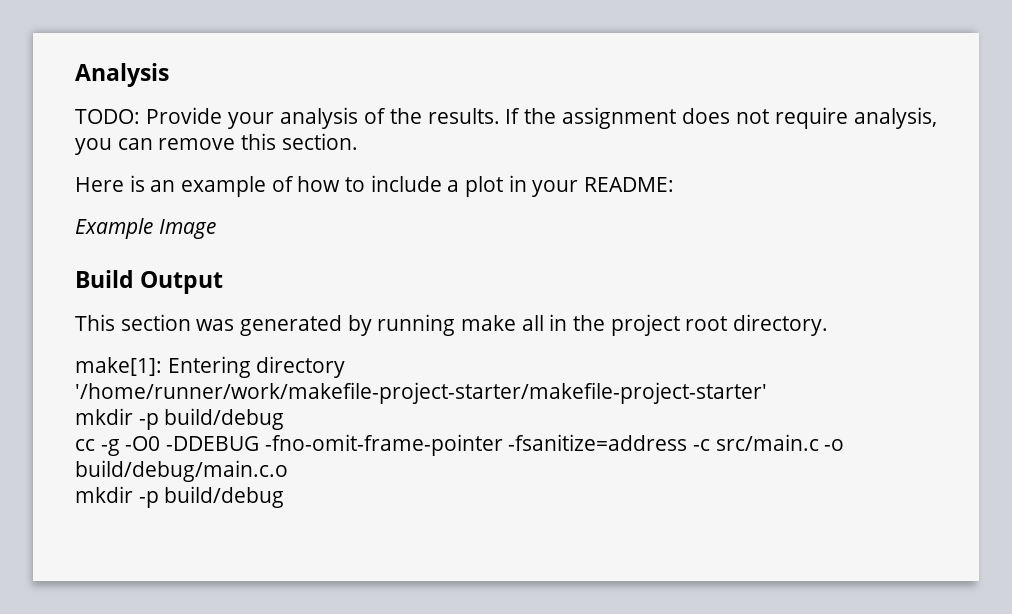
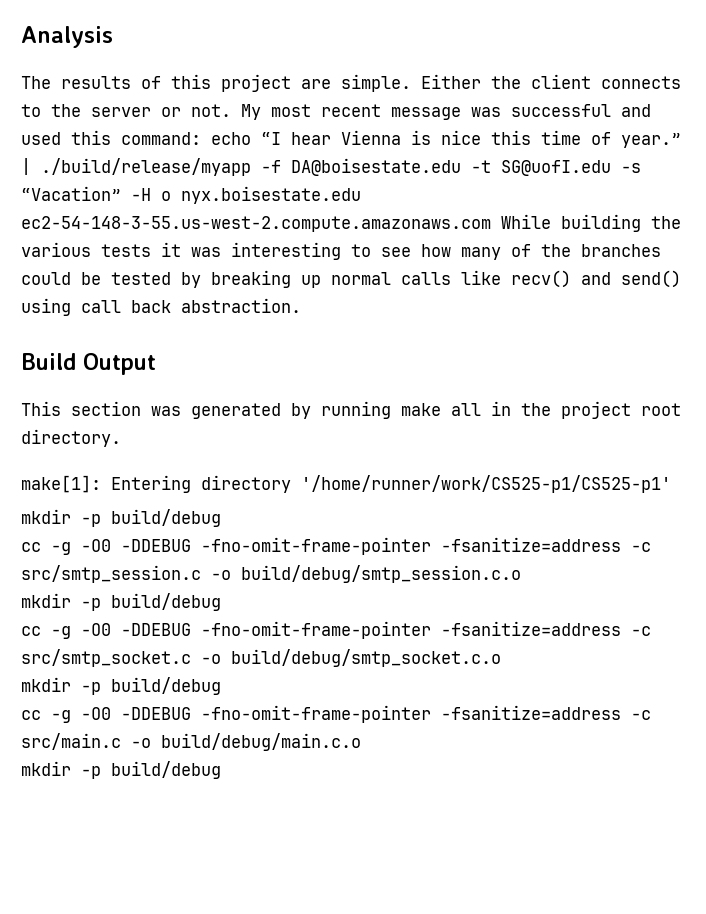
[75,107,937,129] [75,133,358,155] [75,175,675,197] [75,218,216,239] TODO: Provide your analysis of the results. If the assignment does not require analysis, you can remove this section. // Here is an example of how to include a plot in your README: // Example Image -> [21,74,681,92] [21,104,651,120] [21,130,681,148] [21,158,641,176] [21,186,361,204] [21,214,681,232] [21,242,661,260] [21,270,681,288] [21,298,301,316] The results of this project are simple. Either the client connects to the server or not. My most recent message was successful and used this command: echo “I hear Vienna is nice this time of year.” | ./build/release/myapp -f DA@boisestate.edu -t SG@uofI.edu -s “Vacation” -H o nyx.boisestate.edu ec2-54-148-3-55.us-west-2.compute.amazonaws.com While building the various tests it was interesting to see how many of the branches could be tested by breaking up normal calls like recv() and send() using call back abstraction.
[75,382,767,404] '/home/runner/work/makefile-project-starter/makefile-project-starter' -> [301,475,671,493] [21,509,221,527] [21,537,651,555] [21,565,521,583] [21,593,221,611] [21,621,651,639] [21,649,501,667] '/home/runner/work/CS525-p1/CS525-p1' // mkdir -p build/debug // cc -g -O0 -DDEBUG -fno-omit-frame-pointer -fsanitize=address -c src/smtp_session.c -o build/debug/smtp_session.c.o // mkdir -p build/debug // cc -g -O0 -DDEBUG -fno-omit-frame-pointer -fsanitize=address -c src/smtp_socket.c -o build/debug/smtp_socket.c.o

